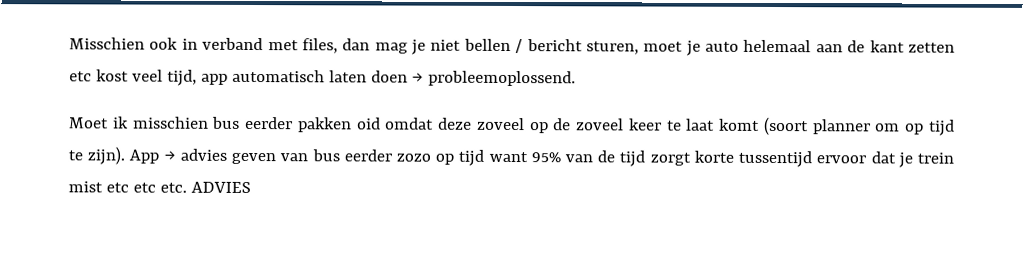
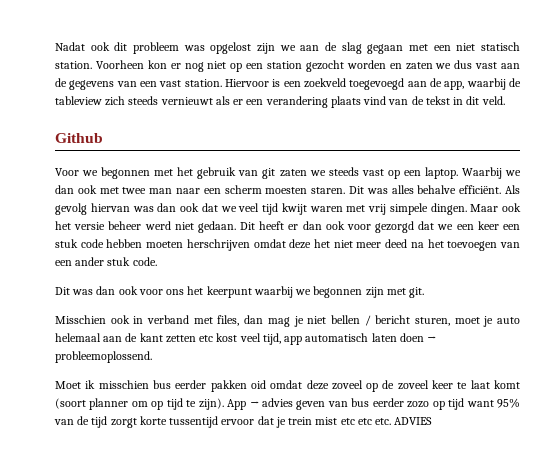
(69, 43) none -> [55,42,520,54] [55,60,520,72] [55,78,521,90] [55,96,505,108] [55,133,103,143] [55,167,521,179] [55,185,521,194] [55,203,521,215] [55,221,521,233] [55,239,520,251] [55,257,157,266] [55,286,425,298] Nadat ook dit probleem was opgelost zijn we aan de slag gegaan met een niet statisch station. Voorheen kon er nog niet op een station gezocht worden en zaten we dus vast aan de gegevens van een vast station. Hiervoor is een zoekveld toegevoegd aan de app, waarbij de tableview zich steeds vernieuwt als er een verandering plaats vind van de tekst in dit veld. // Github // Voor we begonnen met het gebruik van git zaten we steeds vast op een laptop. Waarbij we dan ook met twee man naar een scherm moesten staren. Dit was alles behalve efficiënt. Als gevolg hiervan was dan ook dat we veel tijd kwijt waren met vrij simpele dingen. Maar ook het versie beheer werd niet gedaan. Dit heeft er dan ook voor gezorgd dat we een keer een stuk code hebben moeten herschrijven omdat deze het niet meer deed na het toevoegen van een ander stuk code. // Dit was dan ook voor ons het keerpunt waarbij we begonnen zijn met git. //

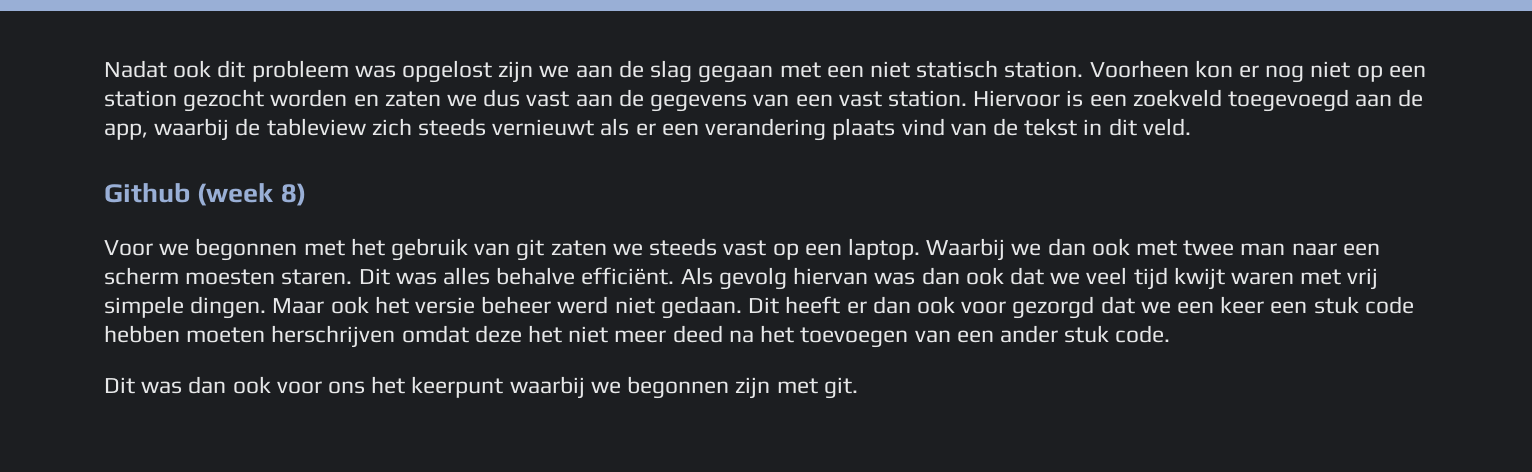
(103, 138) none -> [197,183,306,206] (week 8)
[55,315,520,327] [55,333,437,345] [55,351,152,363] [55,380,520,392] [55,398,520,410] [54,416,433,428] // Misschien ook in verband met files, dan mag je niet bellen / bericht sturen, moet je auto helemaal aan de kant zetten etc kost veel tijd, app automatisch laten doen → probleemoplossend. // Moet ik misschien bus eerder pakken oid omdat deze zoveel op de zoveel keer te laat komt (soort planner om op tijd te zijn). App → advies geven van bus eerder zozo op tijd want 95% van de tijd zorgt korte tussentijd ervoor dat je trein mist etc etc etc. ADVIES -> (858, 388) none

